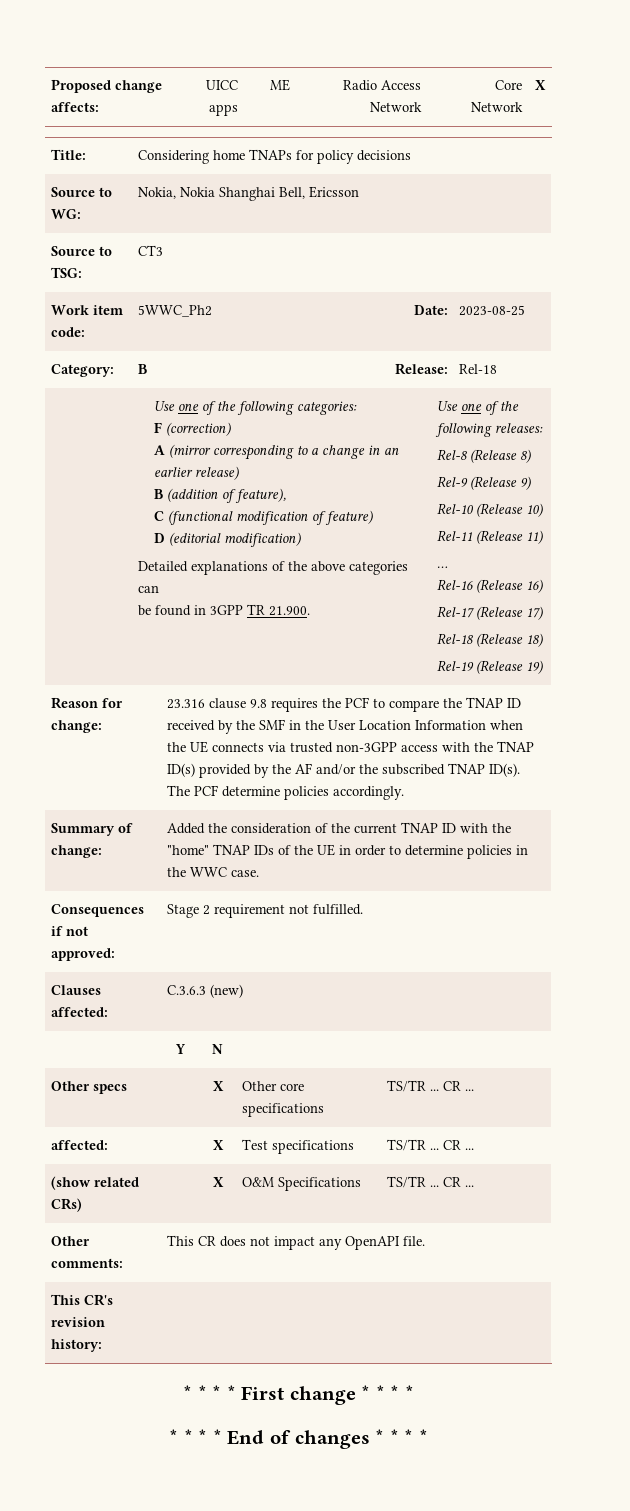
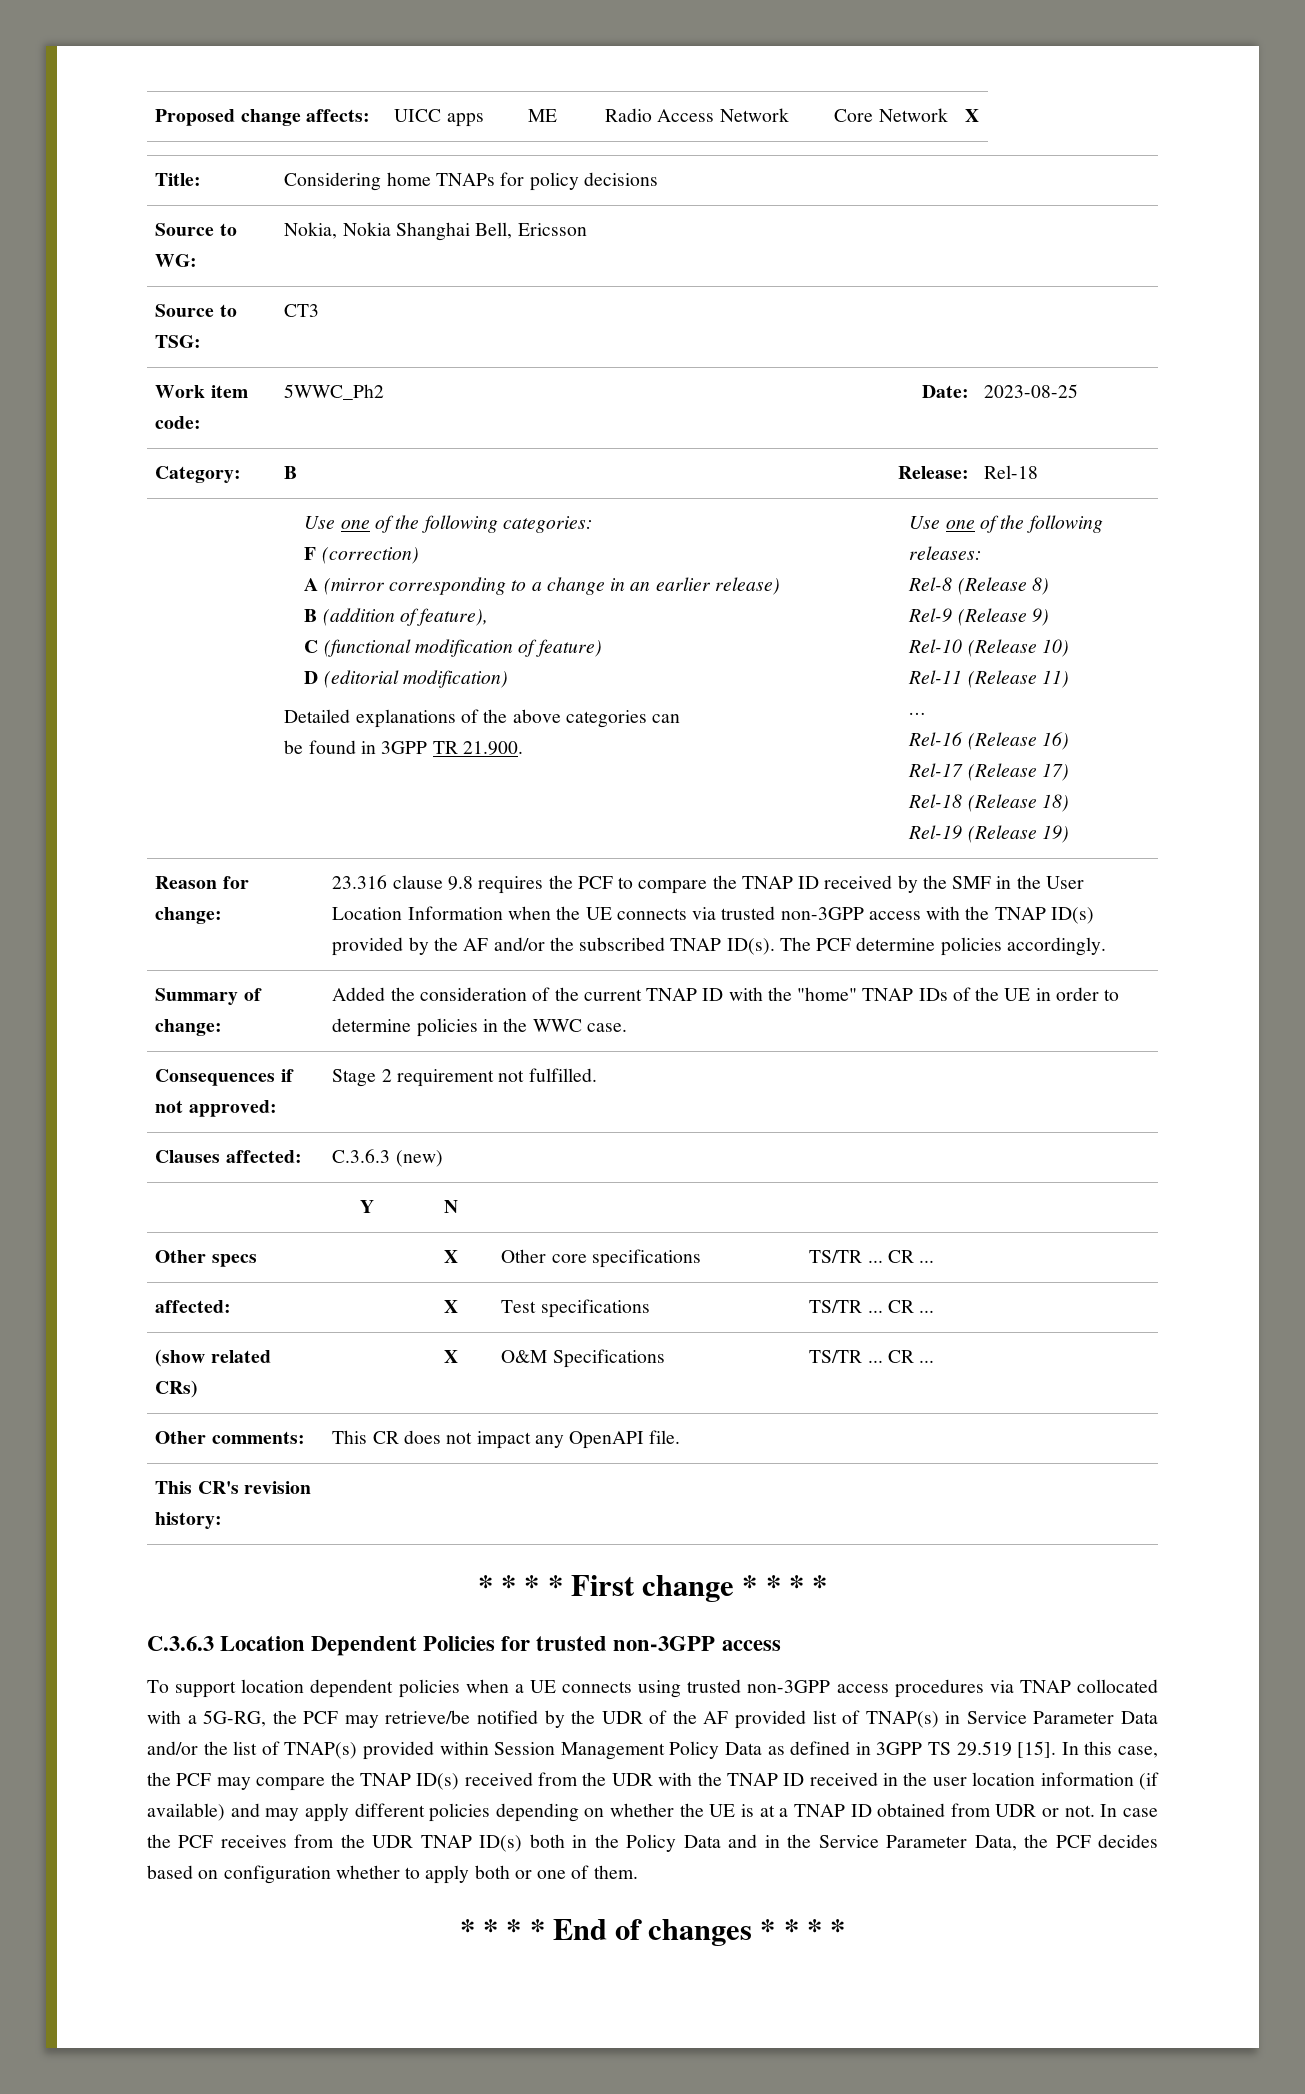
(414, 1392) none -> [147,1636,781,1656] [147,1679,1158,1698] [147,1710,1158,1729] [147,1741,1159,1760] [147,1772,1159,1791] [147,1803,1158,1822] [147,1834,1158,1852] [147,1865,638,1884] // C.3.6.3 Location Dependent Policies for trusted non-3GPP access // To support location dependent policies when a UE connects using trusted non-3GPP access procedures via TNAP collocated with a 5G-RG, the PCF may retrieve/be notified by the UDR of the AF provided list of TNAP(s) in Service Parameter Data and/or the list of TNAP(s) provided within Session Management Policy Data as defined in 3GPP TS 29.519 [15]. In this case, the PCF may compare the TNAP ID(s) received from the UDR with the TNAP ID received in the user location information (if available) and may apply different policies depending on whether the UE is at a TNAP ID obtained from UDR or not. In case the PCF receives from the UDR TNAP ID(s) both in the Policy Data and in the Service Parameter Data, the PCF decides based on configuration whether to apply both or one of them.

